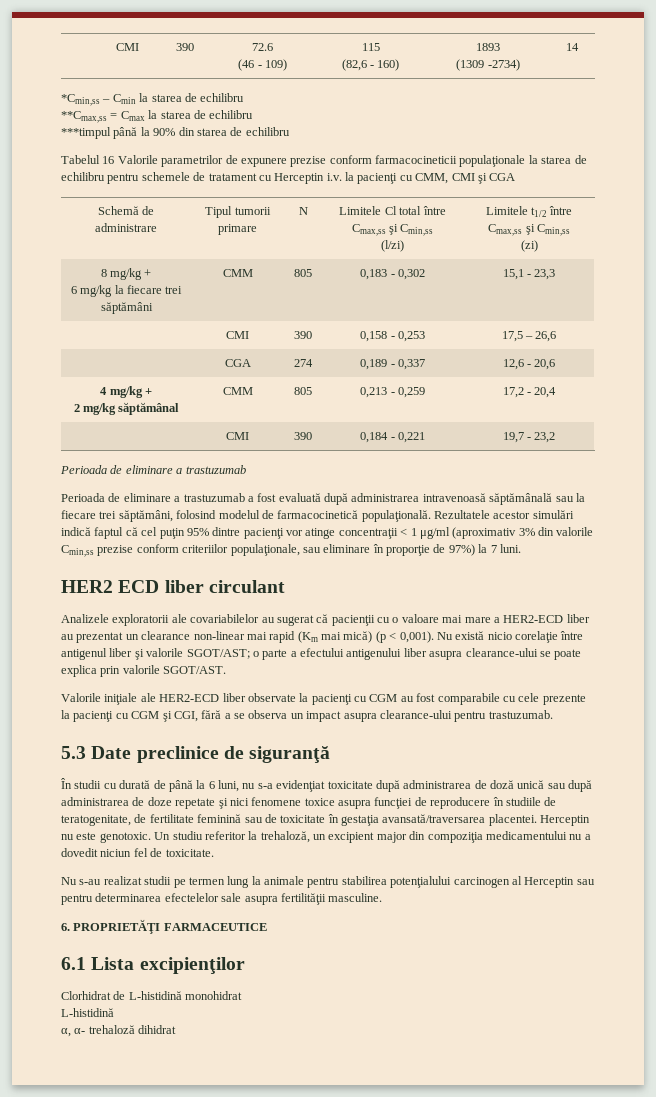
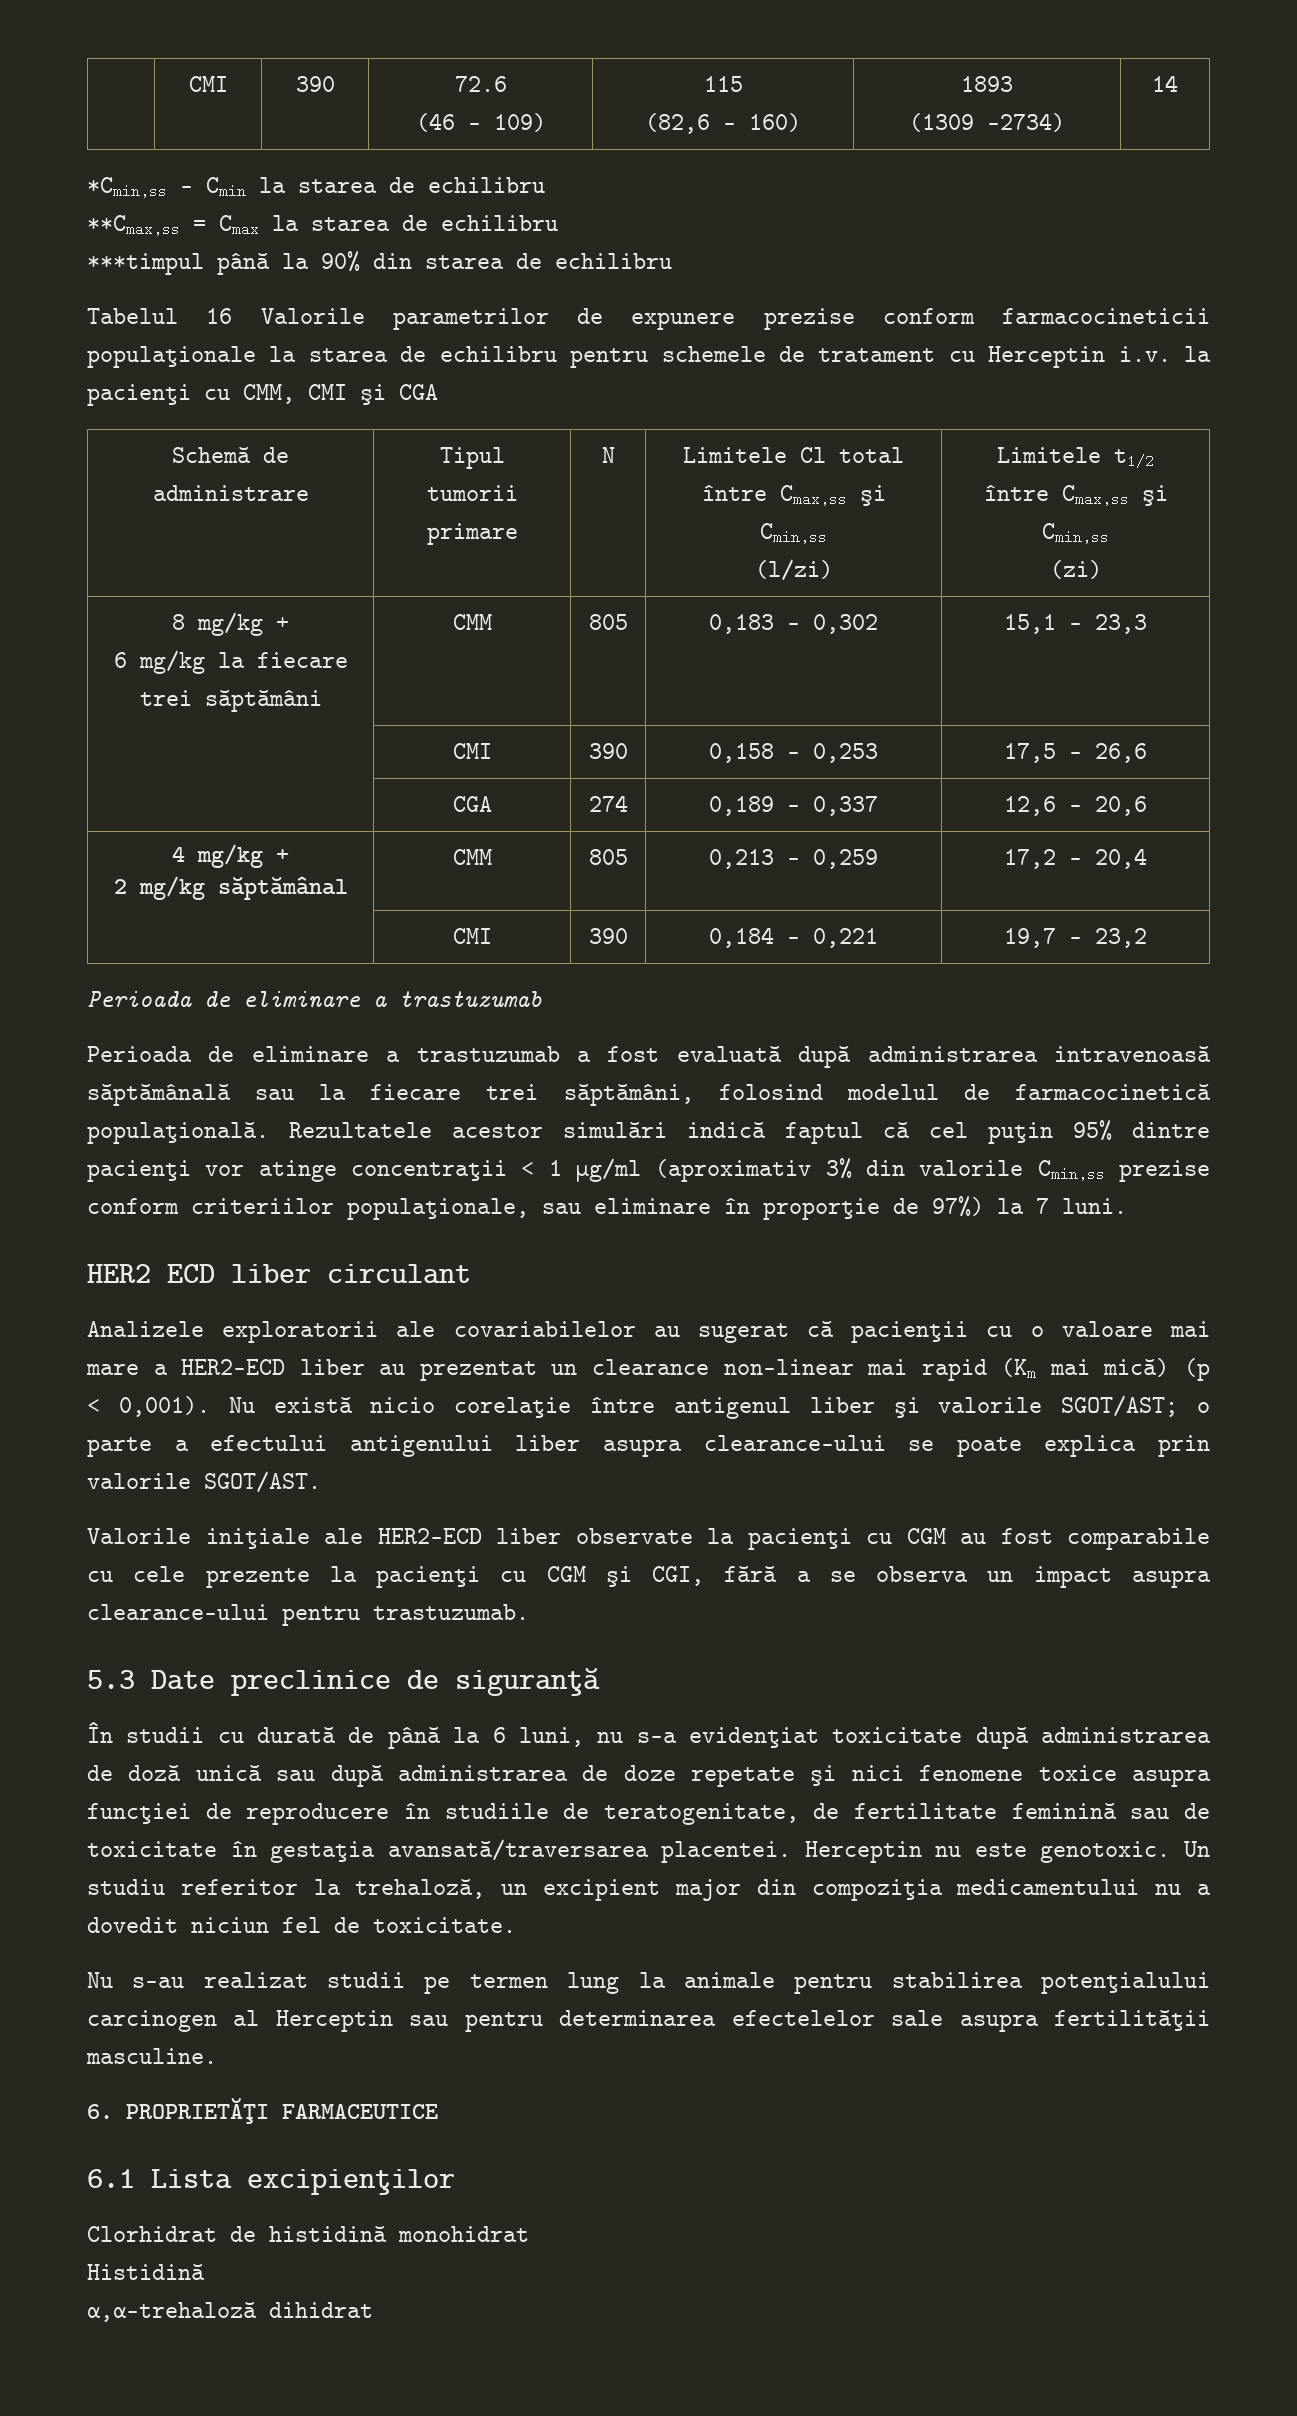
[128,991,182,1000] L-histidină -> [269,2226,387,2242] histidină
[61,1008,114,1017] [61,1025,135,1037] L-histidină // α, α- trehaloză -> [87,2264,205,2280] [87,2302,257,2322] Histidină // α,α-trehaloză

